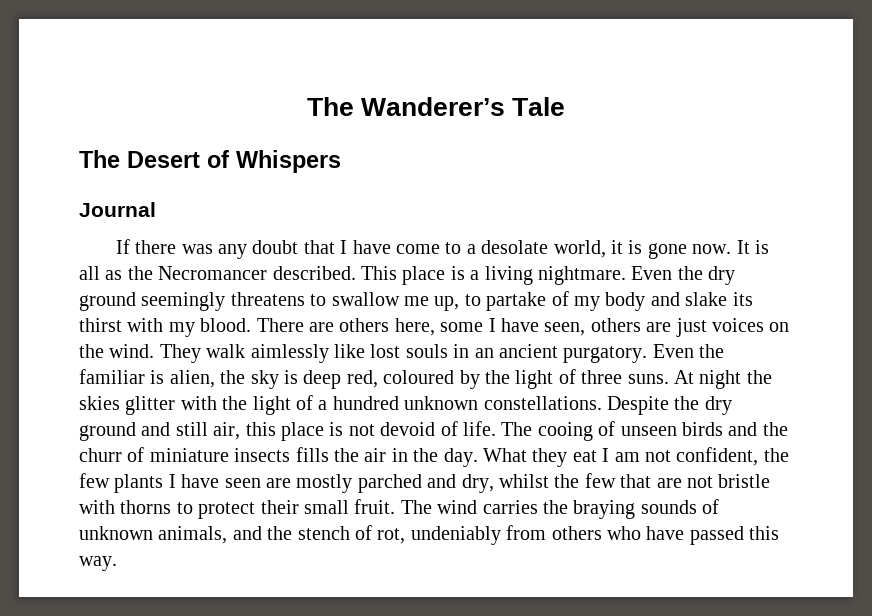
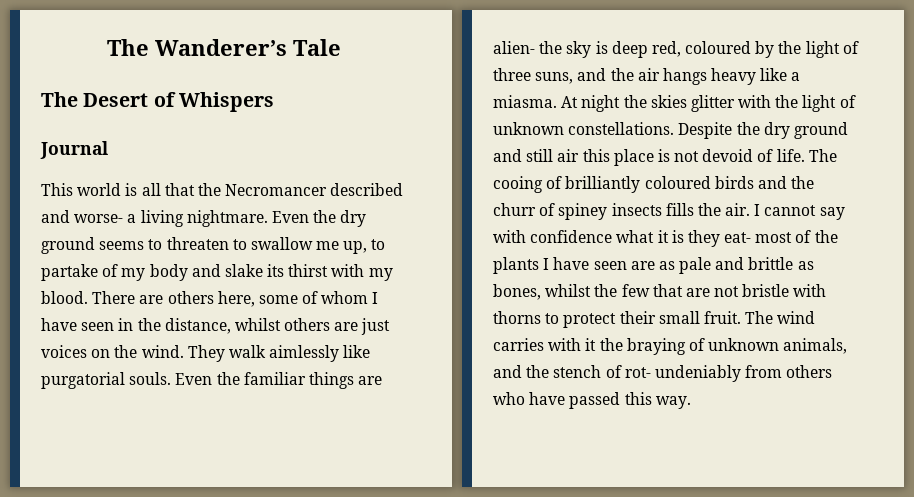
[115,239,750,259] If there was any doubt that I have come to a desolate world, it is gone now. It -> [41,183,122,196] This world
[105,270,123,280] as -> [164,183,195,196] that
[272,266,465,285] described. This place is -> [330,183,404,196] [41,210,124,223] described and worse-
[141,292,305,311] seemingly threatens -> [99,237,229,250] seems to threaten
[488,318,586,336] I have seen, -> [302,291,379,304] [41,318,281,334] of whom I have seen in the distance, whilst
[370,344,725,363] [79,369,215,388] lost souls in an ancient purgatory. Even the familiar is alien, -> [41,372,383,389] [493,41,535,54] purgatorial souls. Even the familiar things are alien-
[627,374,669,384] suns. -> [535,68,801,85] [493,95,557,108] suns, and the air hangs heavy like a miasma.
[318,396,399,410] a hundred -> (856, 101) none
[213,422,241,440] air, -> [557,149,580,162] air
[620,426,677,436] unseen -> [565,176,711,193] brilliantly coloured
[149,448,229,462] miniature -> [558,203,608,220] spiney
[364,447,789,467] [79,473,110,488] air in the day. What they eat I am not confident, the few -> [725,203,845,220] [493,230,838,247] air. I cannot say with confidence what it is they eat- most of the
[296,474,494,493] mostly parched and dry, -> [658,257,814,274] [493,284,541,300] as pale and brittle as bones,
(538, 507) none -> [548,338,597,351] with it
[640,500,697,514] sounds -> (686, 346) none
[377,528,406,544] rot, -> [624,367,651,378] rot-

